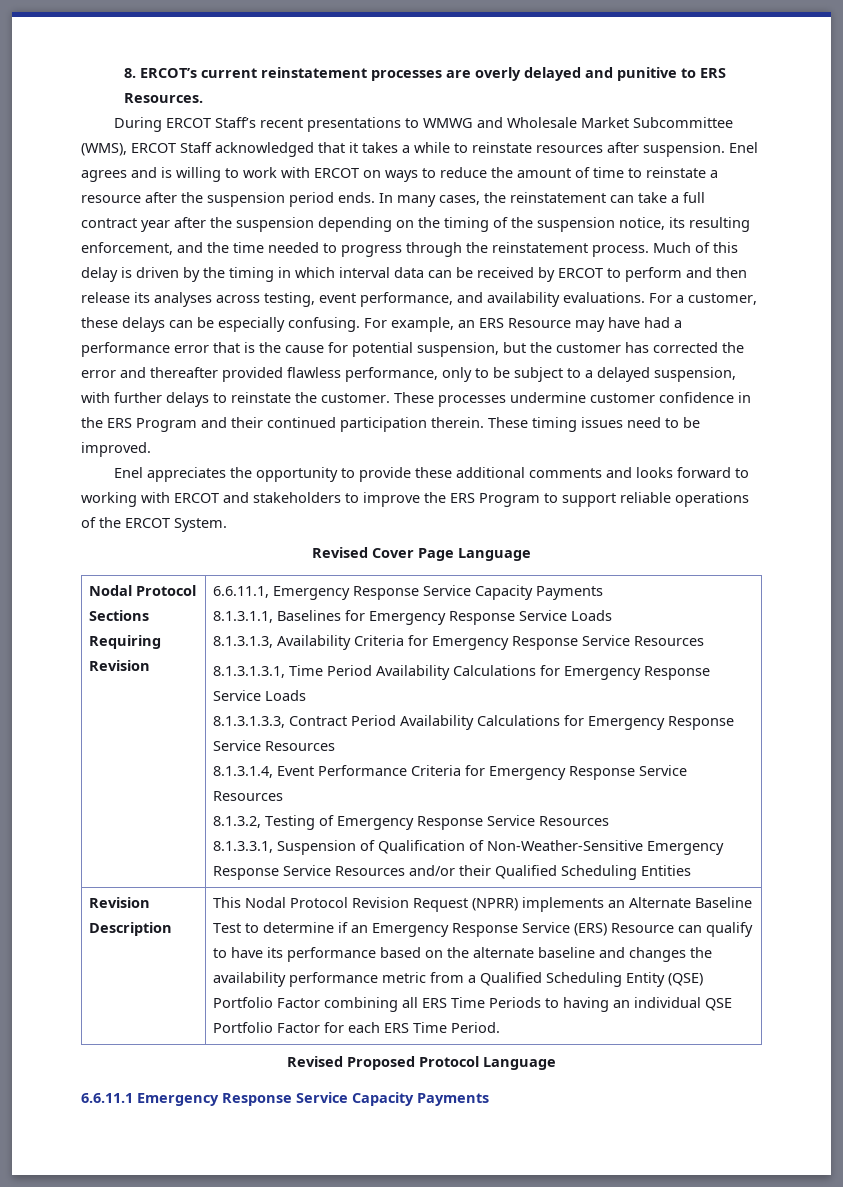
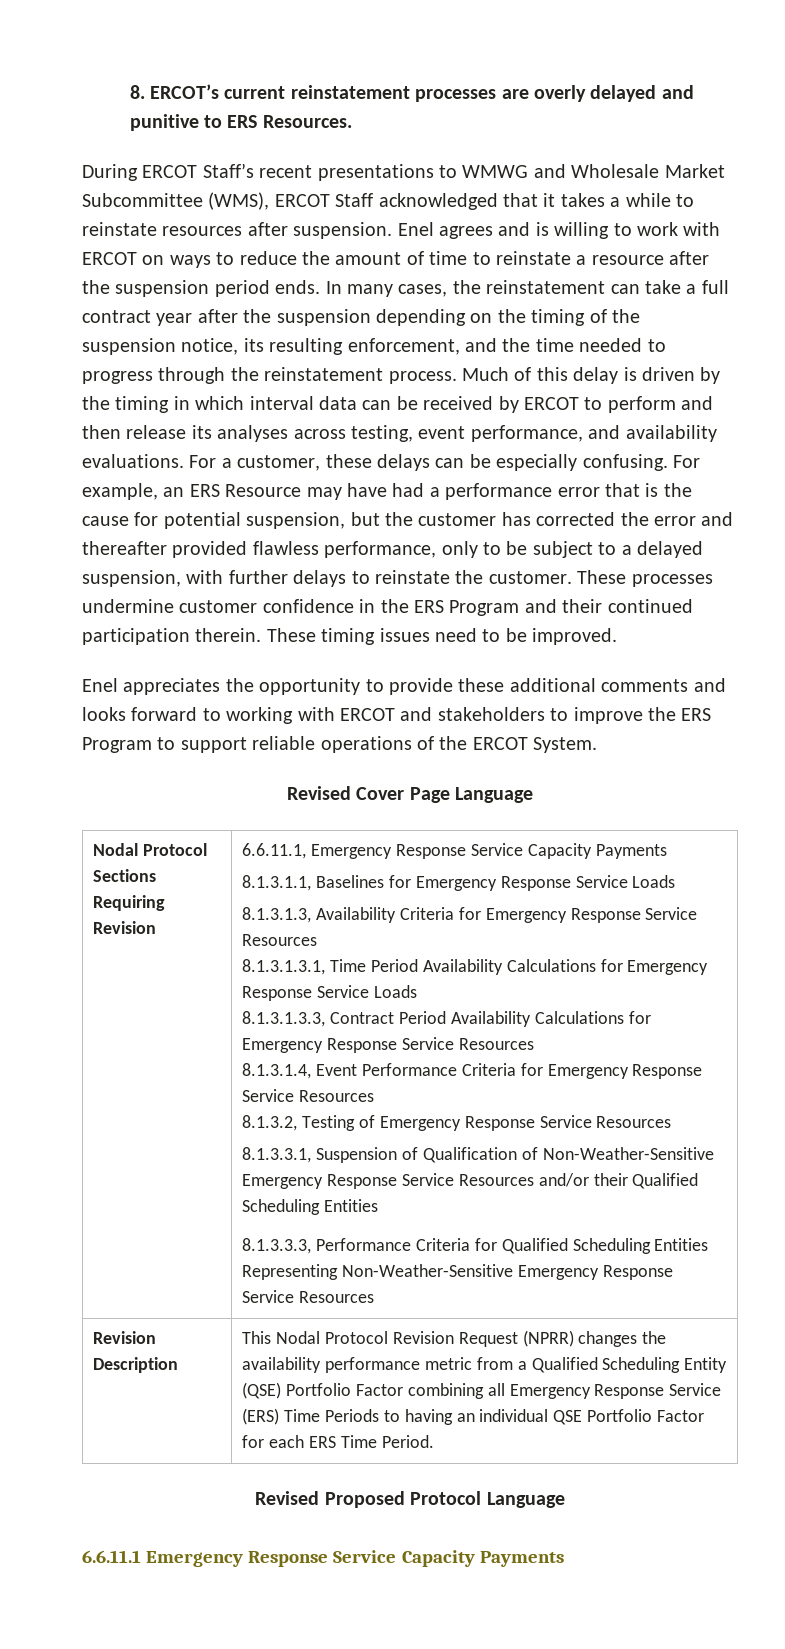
(692, 870) none -> [242,1238,709,1254] [242,1264,673,1280] [242,1290,375,1303] // 8.1.3.3.3, Performance Criteria for Qualified Scheduling Entities Representing Non-Weather-Sensitive Emergency Response Service Resources
[522,897,753,912] [213,922,754,937] [213,947,626,962] implements an Alternate Baseline Test to determine if an Emergency Response Service (ERS) Resource can qualify to have its performance based on the alternate baseline and -> (574, 1338) none
[422,998,448,1008] ERS -> [509,1383,722,1399] [242,1408,280,1425] Emergency Response Service (ERS)

